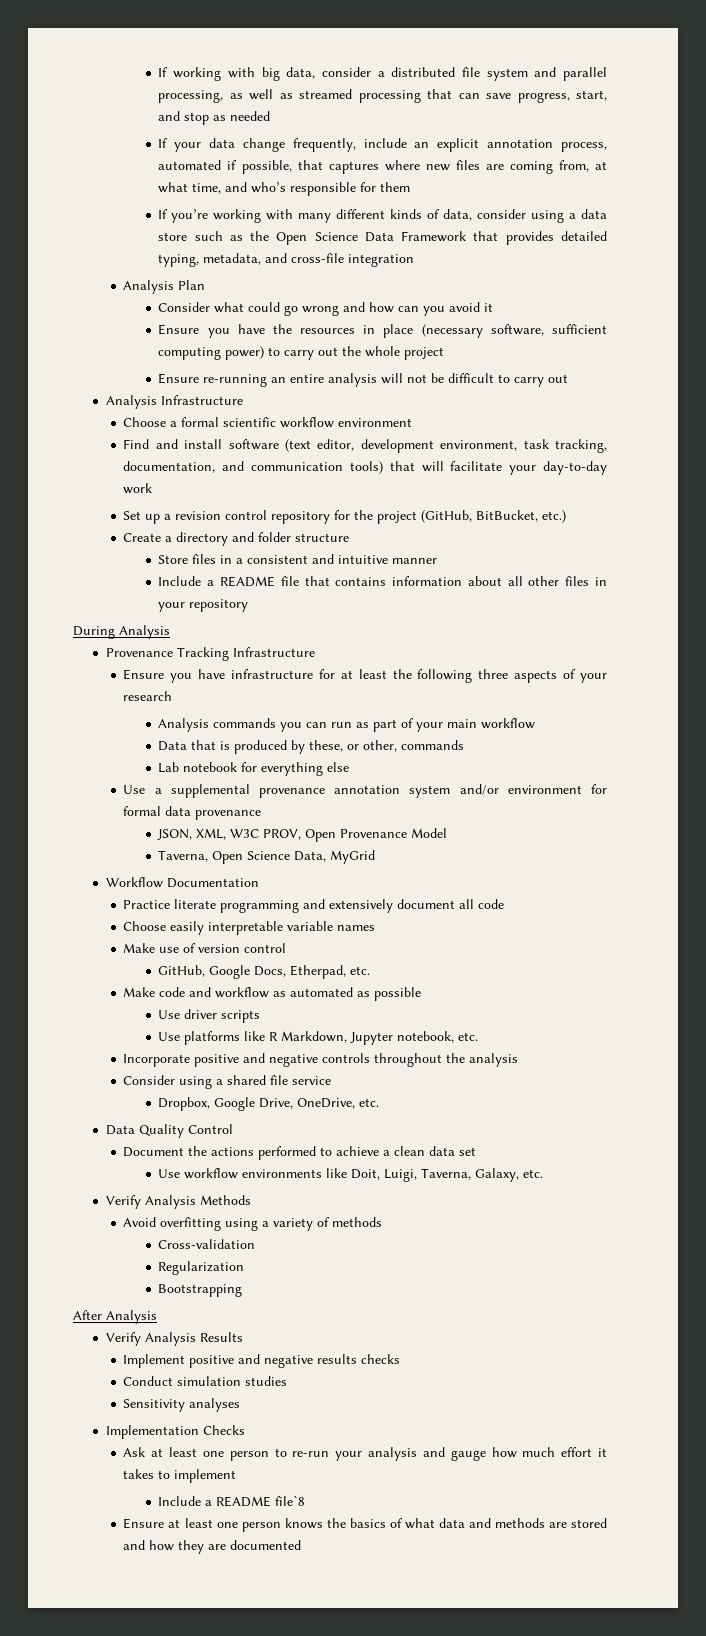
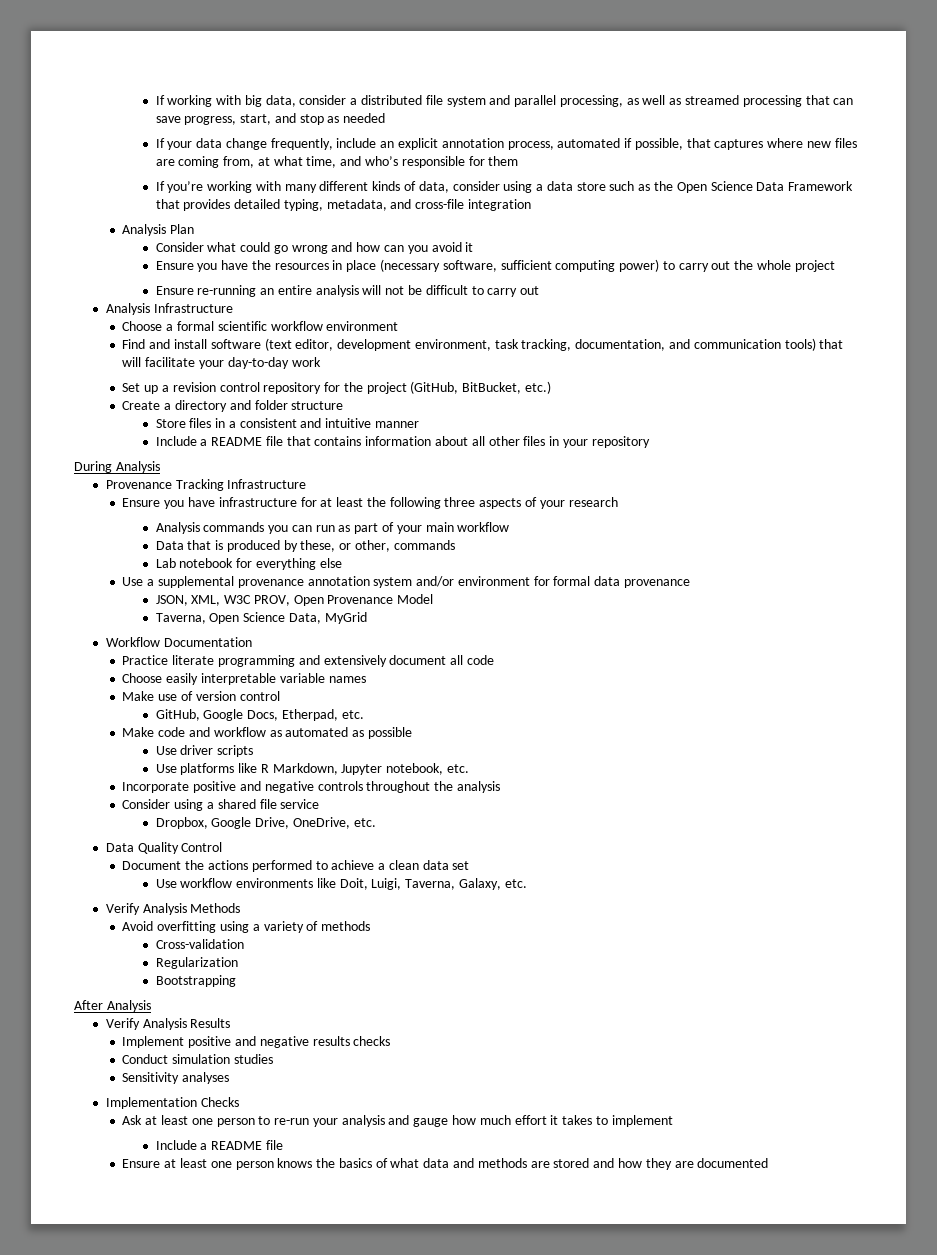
[275,1495,306,1506] file`8 -> [265,1140,283,1150] file

